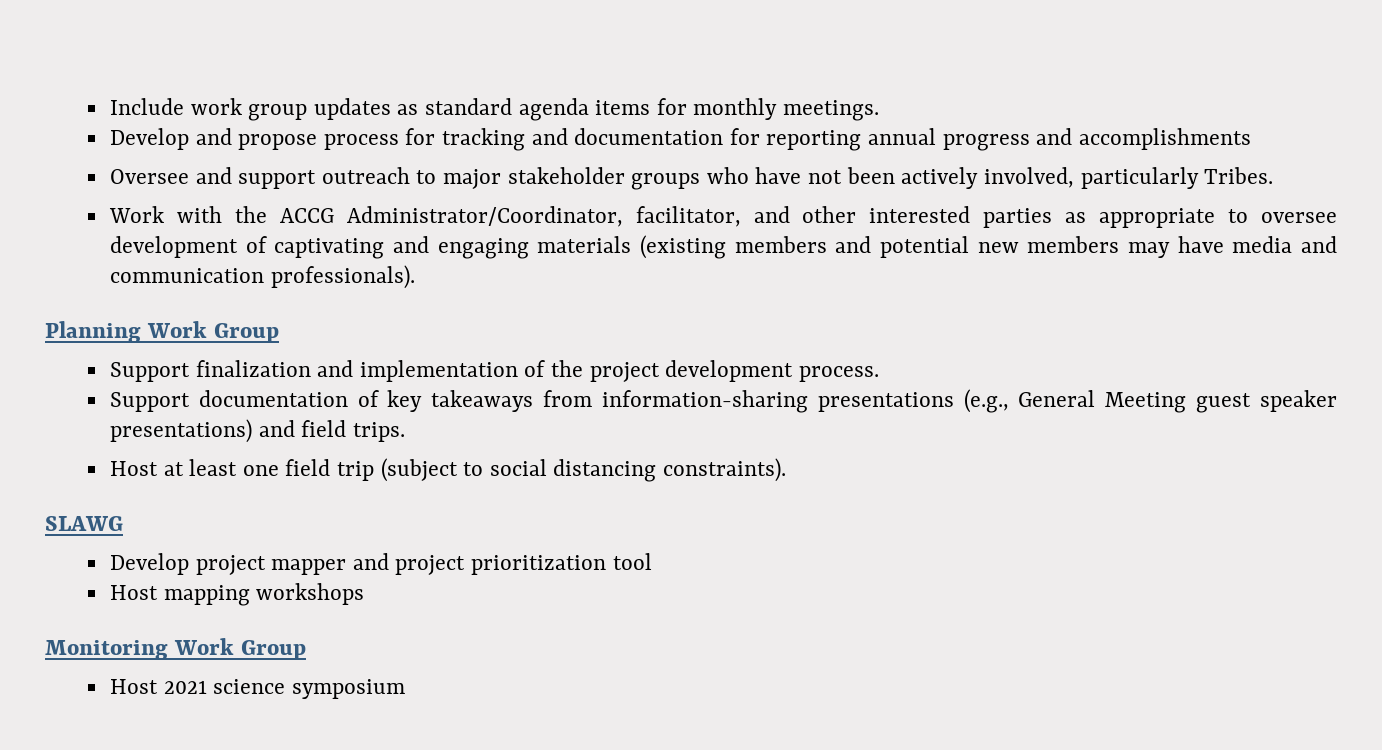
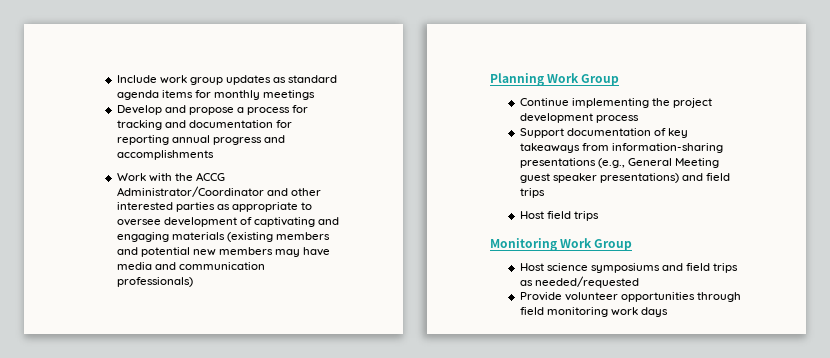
[783,100,880,121] meetings. -> [263,90,316,100] meetings
(318, 142) none -> [237,107,245,113] a
[109,167,1274,190] // Oversee and support outreach to major stakeholder groups who have not been actively involved, particularly Tribes. -> (214, 155) none
[346,206,741,227] Administrator/Coordinator, facilitator, -> [116,186,264,197] Administrator/Coordinator
[270,265,415,289] professionals). -> [116,277,193,287] professionals)
[109,360,546,382] Support finalization and implementation of -> [519,98,649,108] Continue implementing
[798,366,879,382] process. -> [595,115,639,123] process
[352,422,405,442] [109,458,787,482] [45,516,123,531] [109,553,652,575] [109,583,365,606] [45,638,306,660] [109,679,405,699] trips. // Host at least one field trip (subject to social distancing constraints). // SLAWG // Develop project mapper and project prioritization tool // Host mapping workshops // Monitoring Work Group // Host 2021 science symposium -> [519,188,545,198] [519,211,599,221] [490,238,633,251] [519,263,739,273] [519,276,639,288] [519,292,742,302] [519,307,669,317] trips // Host field trips // Monitoring Work Group // Host science symposiums and field trips as needed/requested // Provide volunteer opportunities through field monitoring work days

